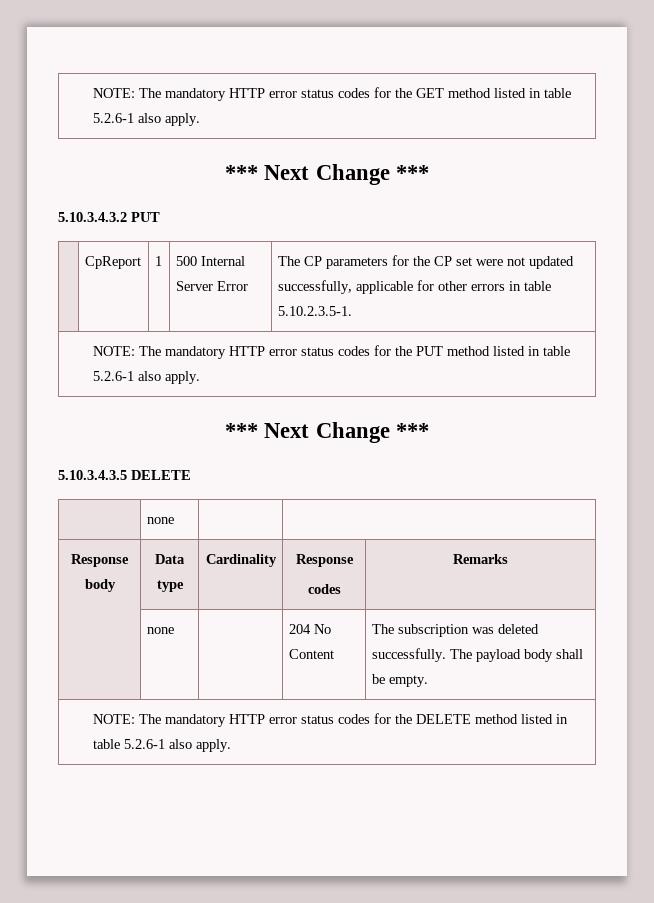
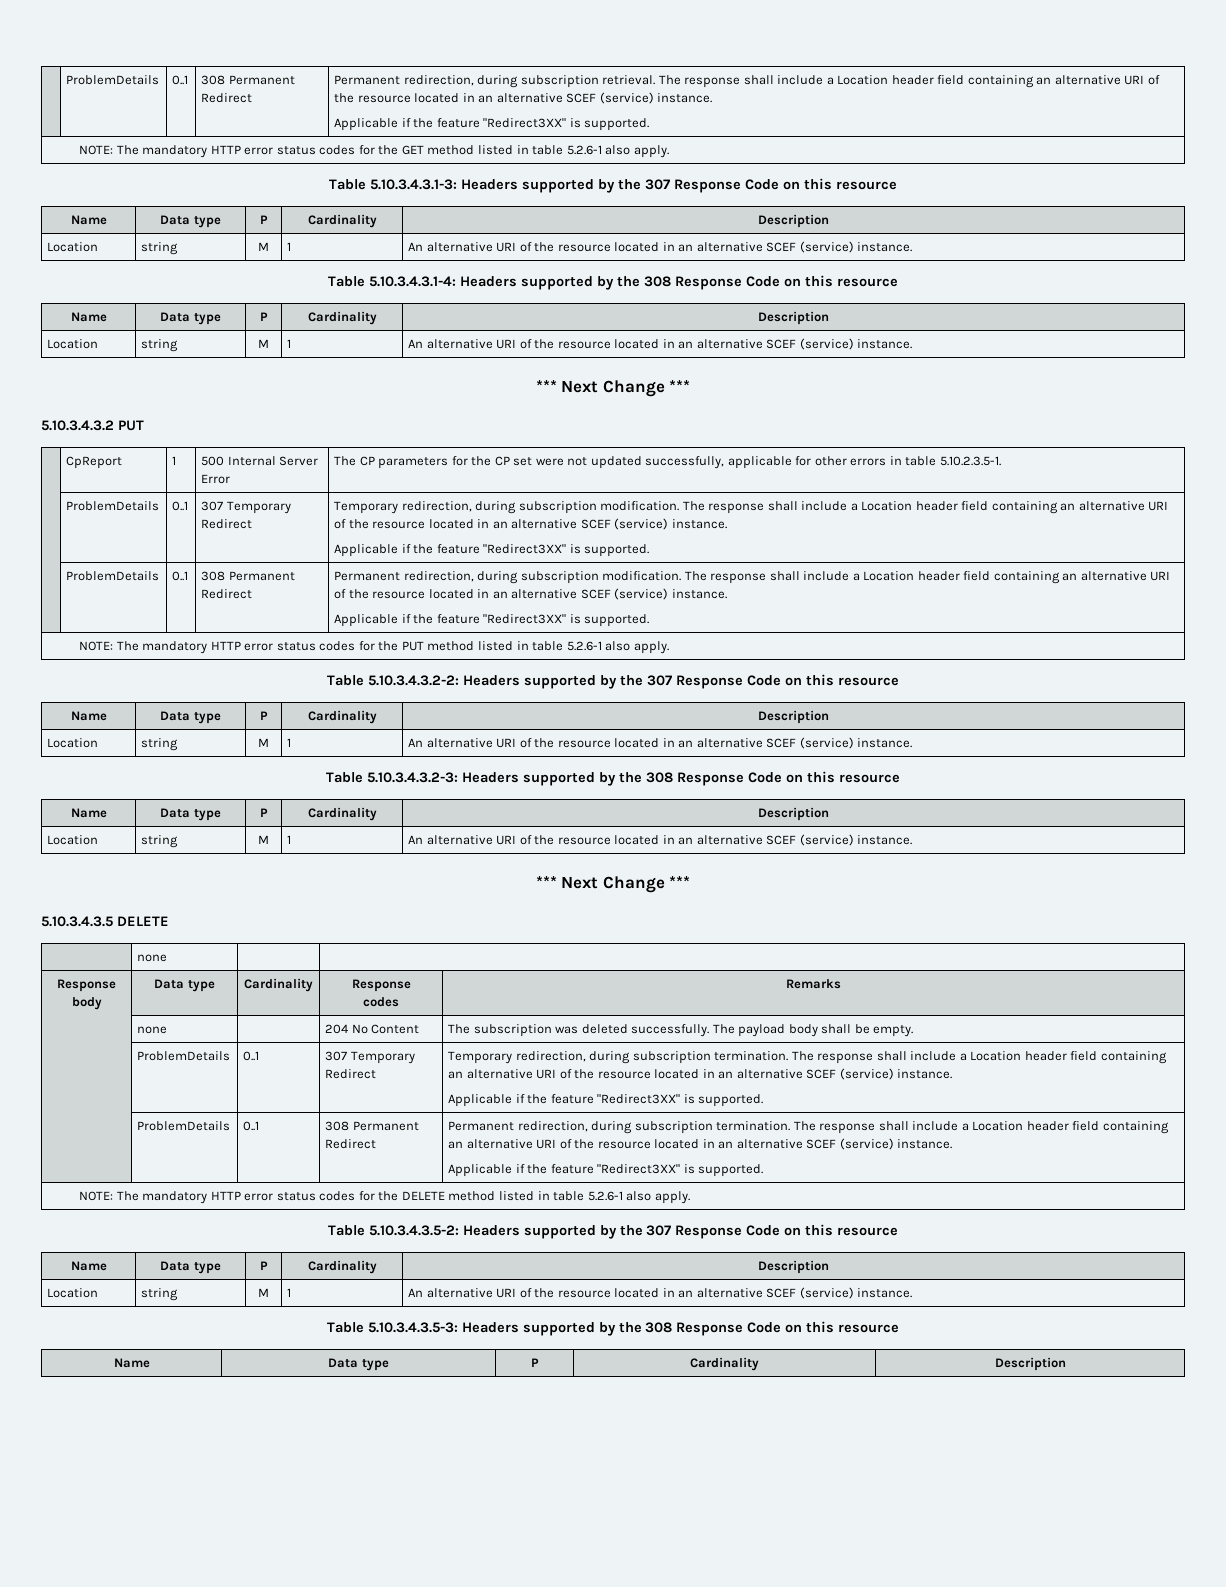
(92, 93) none -> [66,75,160,85] [172,75,189,85] [201,75,295,85] [201,93,253,103] [334,75,1160,88] [334,92,713,104] [334,118,650,131] | ProblemDetails | 0..1 | 308 Permanent Redirect | Permanent redirection, during subscription retrieval. The response shall include a Location header field containing an alternative URI of the resource located in an alternative SCEF (service) instance. // Applicable if the feature "Redirect3XX" is supported. //
(200, 119) none -> [329,178,897,193] [70,215,107,225] [160,215,221,228] [259,215,268,224] [307,214,377,228] [758,214,829,228] [47,242,99,252] [141,242,179,255] [258,242,269,251] [287,242,292,251] [408,241,913,253] [328,275,898,290] [70,312,107,322] [160,312,221,325] [259,312,268,321] [307,311,377,325] [758,311,829,325] [47,339,99,349] [141,339,179,352] [258,339,269,348] [287,339,292,348] [408,338,913,350] // Table 5.10.3.4.3.1-3: Headers supported by the 307 Response Code on this resource // Name | Data type | P | Cardinality | Description // Location | string | M | 1 | An alternative URI of the resource located in an alternative SCEF (service) instance. // Table 5.10.3.4.3.1-4: Headers supported by the 308 Response Code on this resource // Name | Data type | P | Cardinality | Description // Location | string | M | 1 | An alternative URI of the resource located in an alternative SCEF (service) instance.
(352, 311) none -> [66,501,160,511] [172,501,189,511] [201,501,291,514] [201,519,253,529] [334,501,1169,514] [334,518,727,530] [334,544,650,557] [66,571,160,581] [172,571,189,581] [201,571,295,581] [201,589,253,599] [334,571,1171,584] [334,588,727,600] [334,614,650,627] // | ProblemDetails | 0..1 | 307 Temporary Redirect | Temporary redirection, during subscription modification. The response shall include a Location header field containing an alternative URI of the resource located in an alternative SCEF (service) instance. // Applicable if the feature "Redirect3XX" is supported. // | ProblemDetails | 0..1 | 308 Permanent Redirect | Permanent redirection, during subscription modification. The response shall include a Location header field containing an alternative URI of the resource located in an alternative SCEF (service) instance. // Applicable if the feature "Redirect3XX" is supported.
(200, 377) none -> [327,674,899,689] [70,711,107,721] [160,711,221,724] [259,711,268,720] [307,710,377,724] [758,710,829,724] [47,738,99,748] [141,738,179,751] [258,738,269,747] [287,738,292,747] [408,737,913,749] [326,771,900,786] [70,808,107,818] [160,808,221,821] [259,808,268,817] [307,807,377,821] [758,807,829,821] [47,835,99,845] [141,835,179,848] [258,835,269,844] [287,835,292,844] [408,834,913,846] // Table 5.10.3.4.3.2-2: Headers supported by the 307 Response Code on this resource // Name | Data type | P | Cardinality | Description // Location | string | M | 1 | An alternative URI of the resource located in an alternative SCEF (service) instance. // Table 5.10.3.4.3.2-3: Headers supported by the 308 Response Code on this resource // Name | Data type | P | Cardinality | Description // Location | string | M | 1 | An alternative URI of the resource located in an alternative SCEF (service) instance.
(428, 681) none -> [137,1051,231,1061] [243,1051,260,1061] [325,1051,415,1064] [325,1069,377,1079] [448,1051,1167,1064] [448,1068,953,1080] [448,1094,764,1107] [137,1121,231,1131] [243,1121,260,1131] [325,1121,419,1131] [325,1139,377,1149] [448,1121,1169,1134] [448,1138,953,1150] [448,1164,764,1177] // | ProblemDetails | 0..1 | 307 Temporary Redirect | Temporary redirection, during subscription termination. The response shall include a Location header field containing an alternative URI of the resource located in an alternative SCEF (service) instance. // Applicable if the feature "Redirect3XX" is supported. // | ProblemDetails | 0..1 | 308 Permanent Redirect | Permanent redirection, during subscription termination. The response shall include a Location header field containing an alternative URI of the resource located in an alternative SCEF (service) instance. // Applicable if the feature "Redirect3XX" is supported.
(231, 745) none -> [327,1224,899,1239] [70,1261,107,1271] [160,1261,221,1274] [259,1261,268,1270] [307,1260,377,1274] [758,1260,829,1274] [47,1288,99,1298] [141,1288,179,1301] [258,1288,269,1297] [287,1288,292,1297] [408,1287,913,1299] [326,1321,900,1336] [113,1358,150,1368] [328,1358,389,1371] [530,1358,539,1367] [690,1357,759,1371] [994,1357,1066,1371] // Table 5.10.3.4.3.5-2: Headers supported by the 307 Response Code on this resource // Name | Data type | P | Cardinality | Description // Location | string | M | 1 | An alternative URI of the resource located in an alternative SCEF (service) instance. // Table 5.10.3.4.3.5-3: Headers supported by the 308 Response Code on this resource // Name | Data type | P | Cardinality | Description

